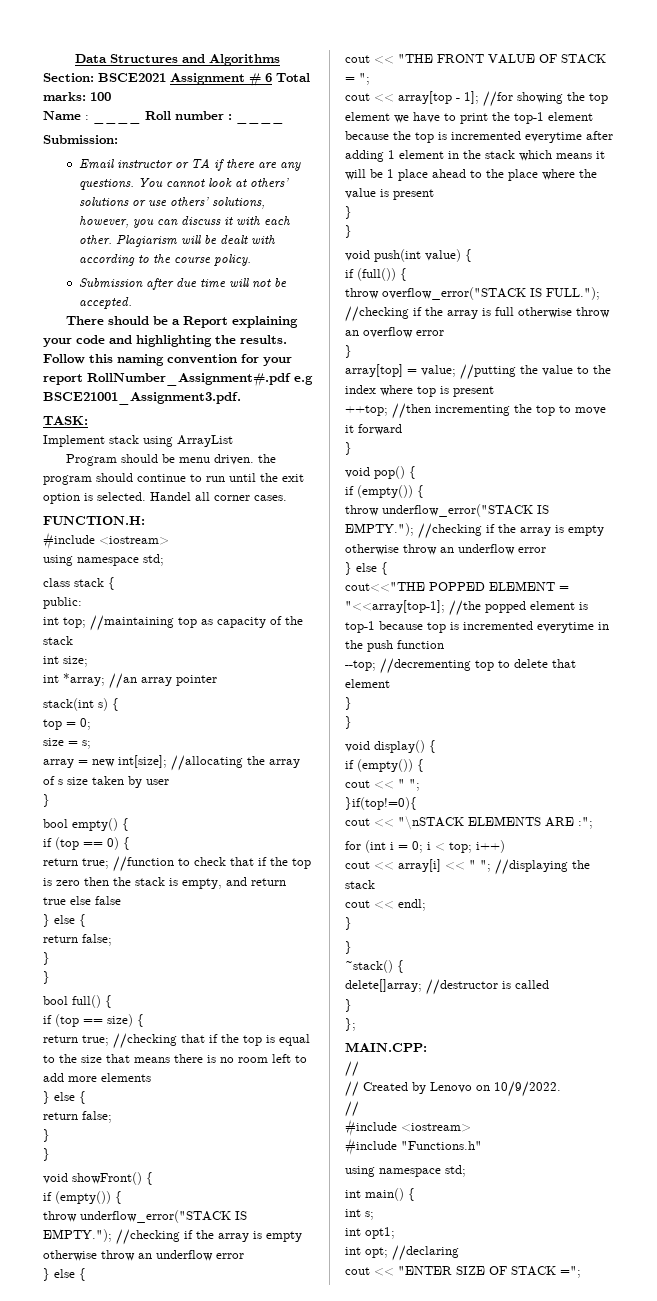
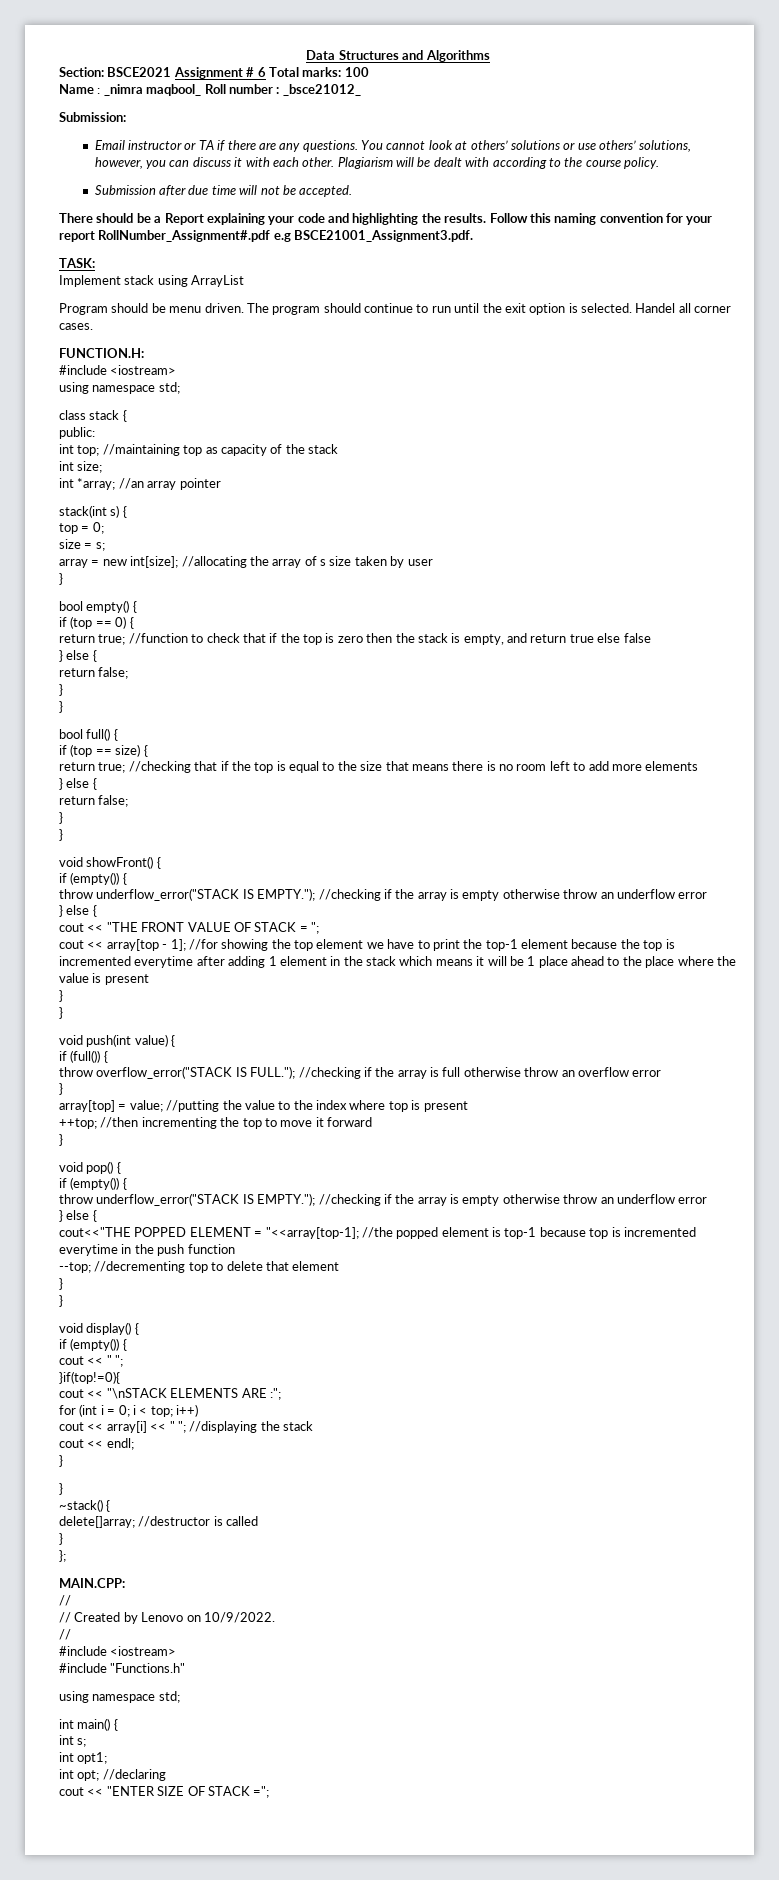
[93,120,141,124] ____ -> [103,84,202,96] _nimra maqbool_
[236,120,284,124] ____ -> [282,84,361,96] _bsce21012_
[257,454,276,463] the -> [246,303,269,313] The

